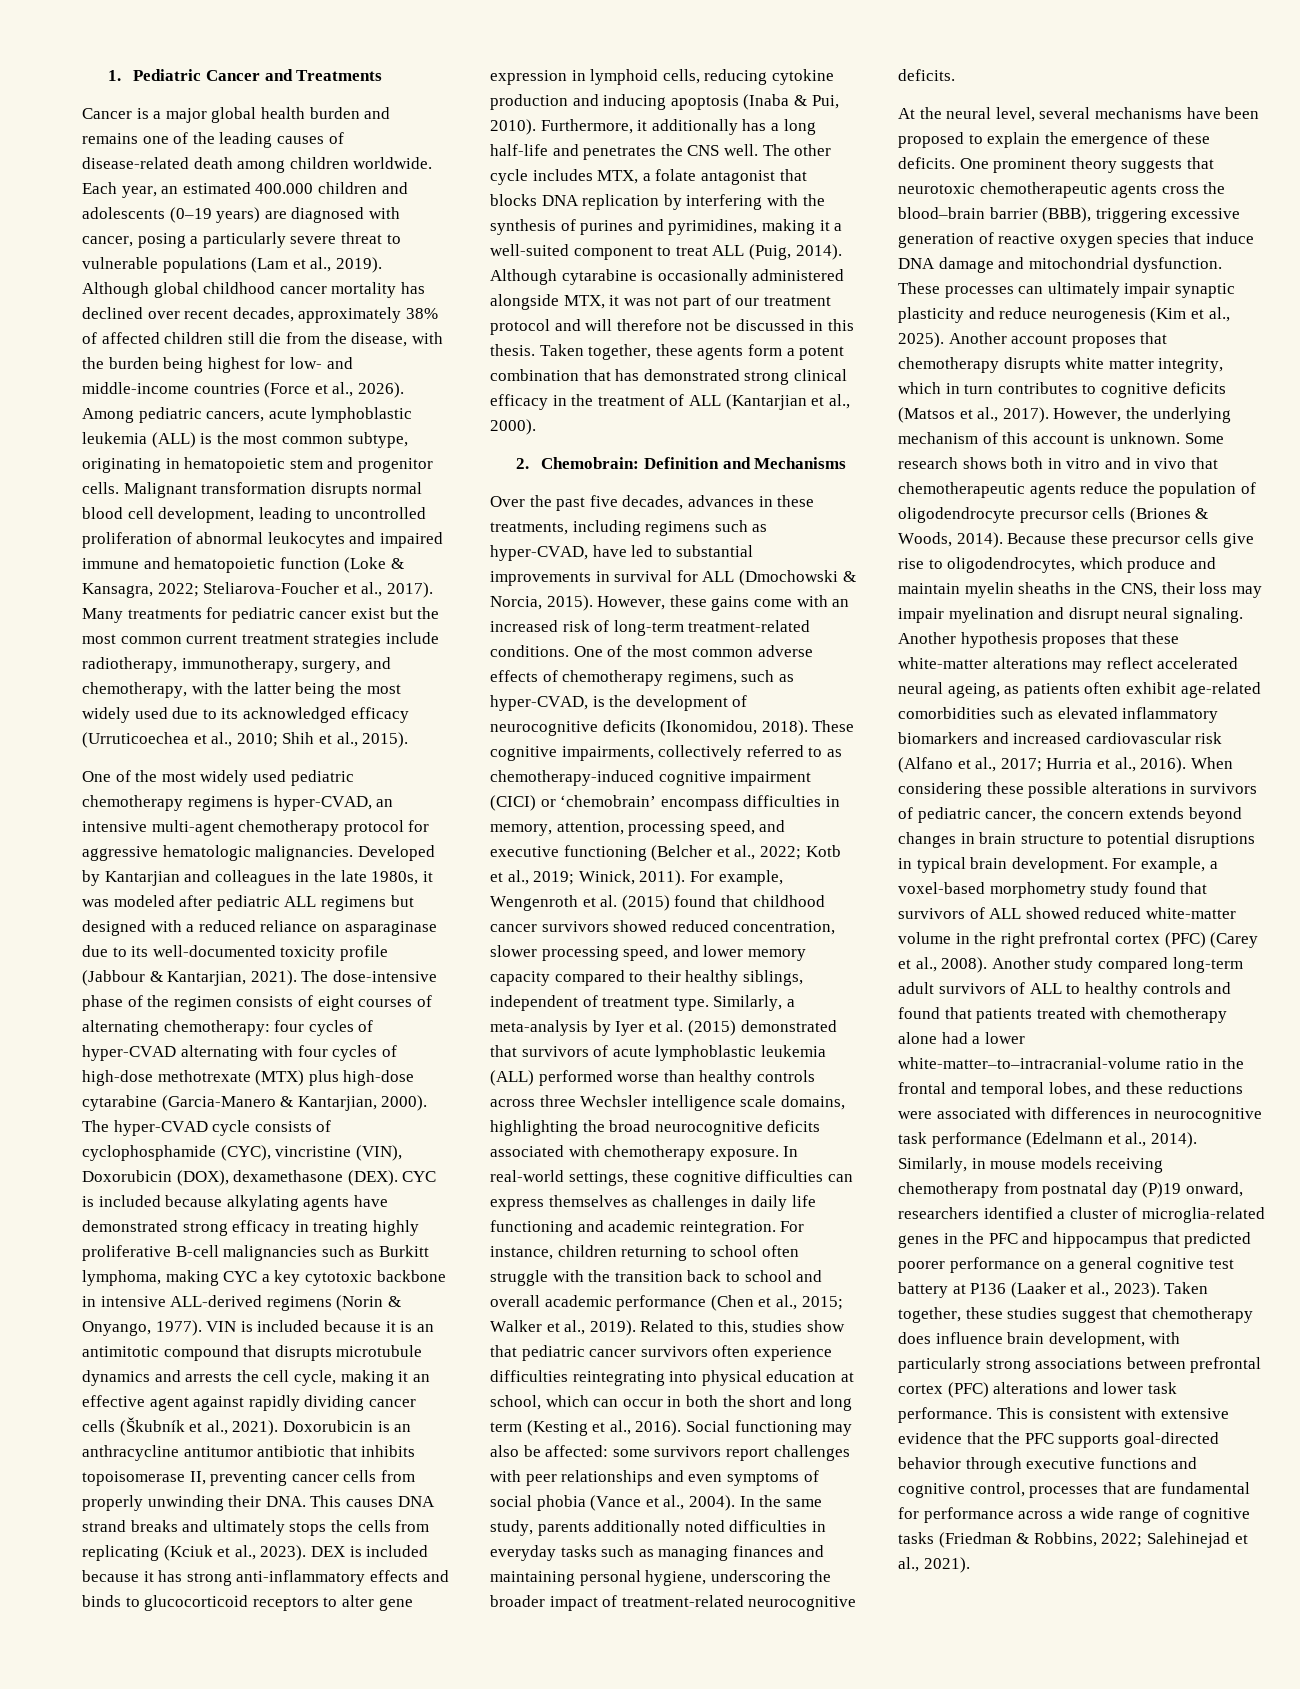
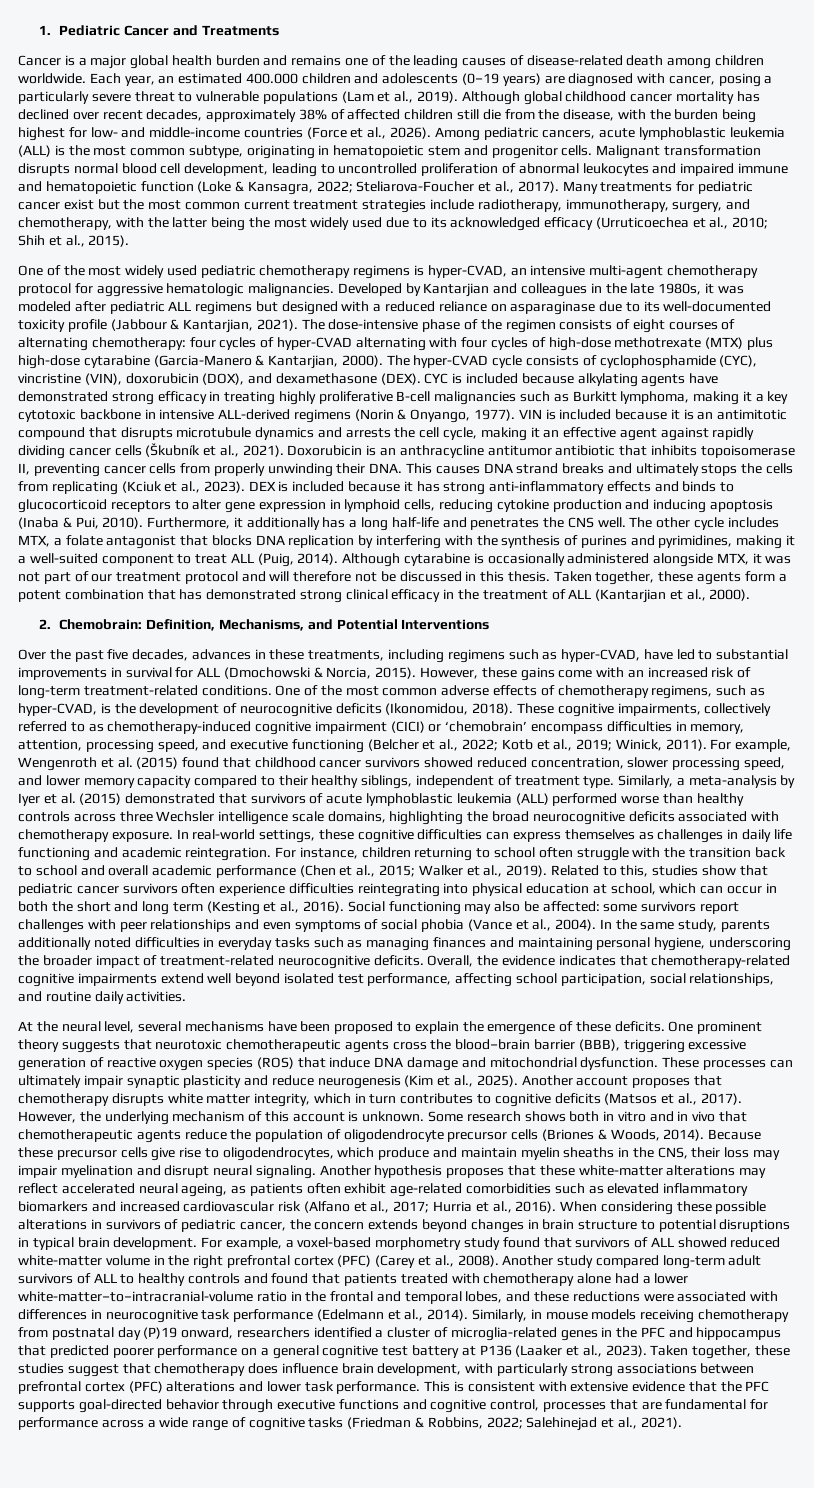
[82,1170,229,1186] Doxorubicin (DOX), -> [125,373,273,385] doxorubicin (DOX), and
[223,1271,258,1282] CYC -> [742,391,752,402] it
[644,457,847,469] Definition and Mechanisms -> [146,619,490,631] Definition, Mechanisms, and Potential Interventions
(955, 75) none -> [427,955,791,968] [18,973,775,987] [18,991,187,1004] Overall, the evidence indicates that chemotherapy-related cognitive impairments extend well beyond isolated test performance, affecting school participation, social relationships, and routine daily activities.
(1170, 240) none -> [256,1057,294,1069] (ROS)

